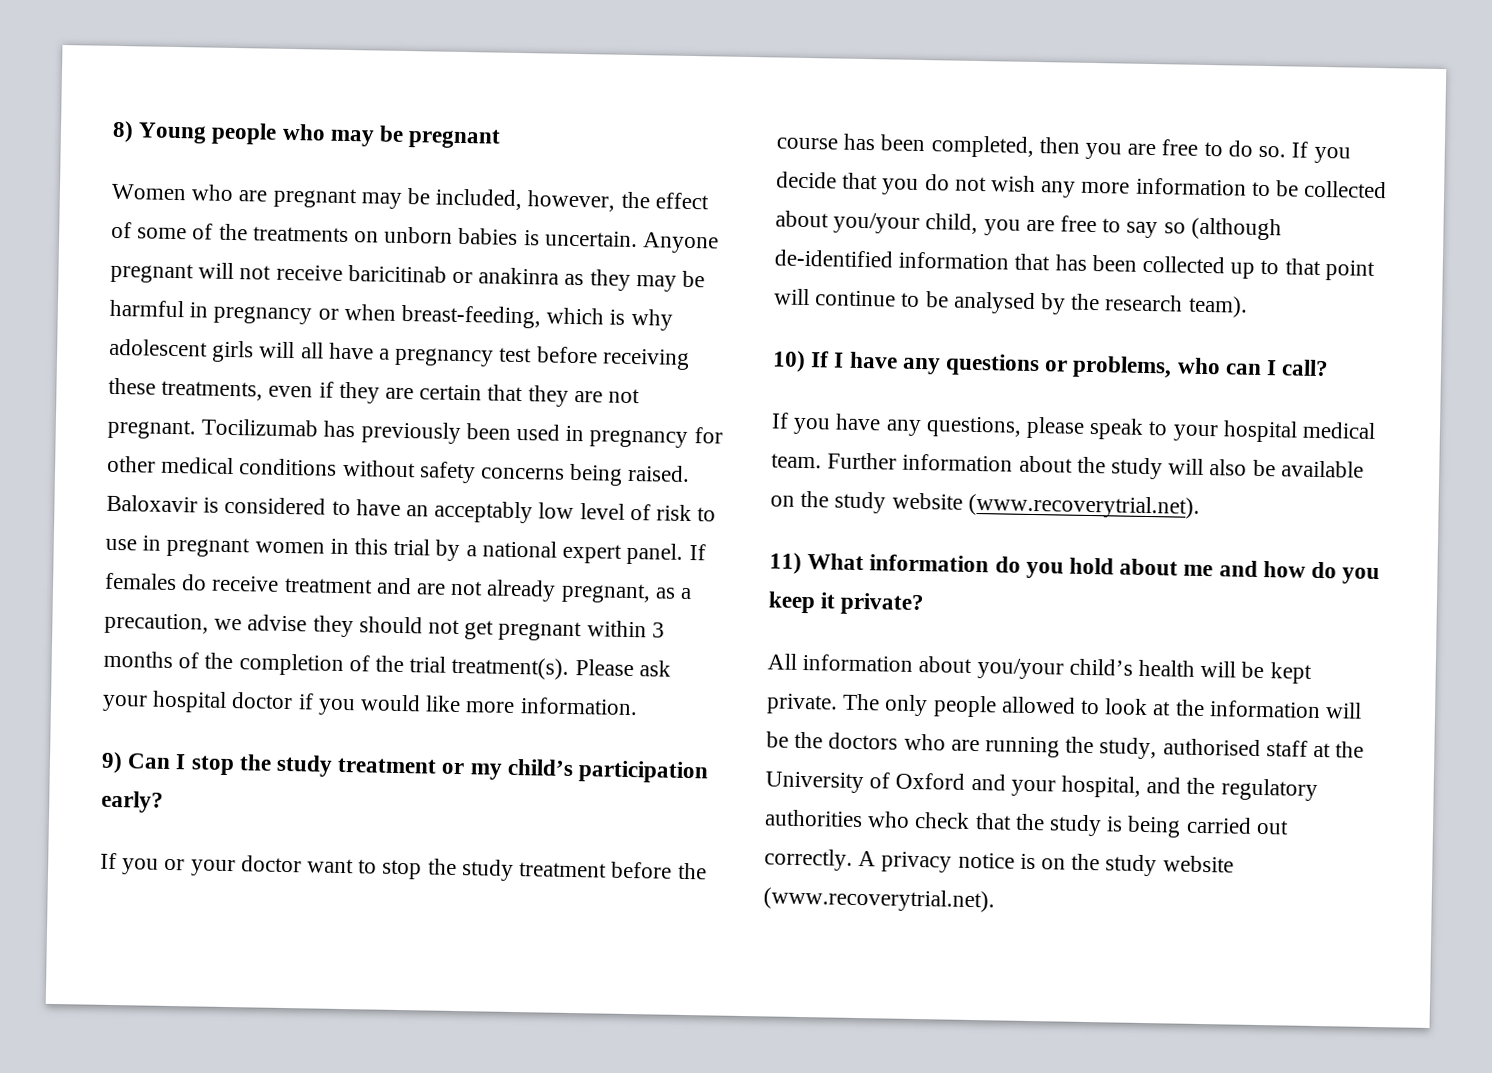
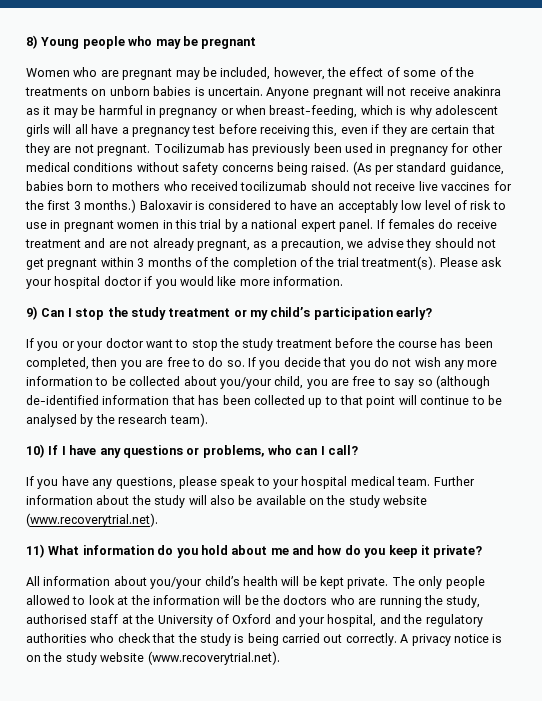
[347,265,474,284] baricitinab or -> (450, 91) none
[589,269,631,291] they -> [43,106,51,115] it
[108,377,264,401] these treatments, -> [312,124,338,137] this,
(691, 473) none -> [352,161,504,175] [26,181,512,191] [25,199,137,213] (As per standard guidance, babies born to mothers who received tocilizumab should not receive live vaccines for the first 3 months.)

